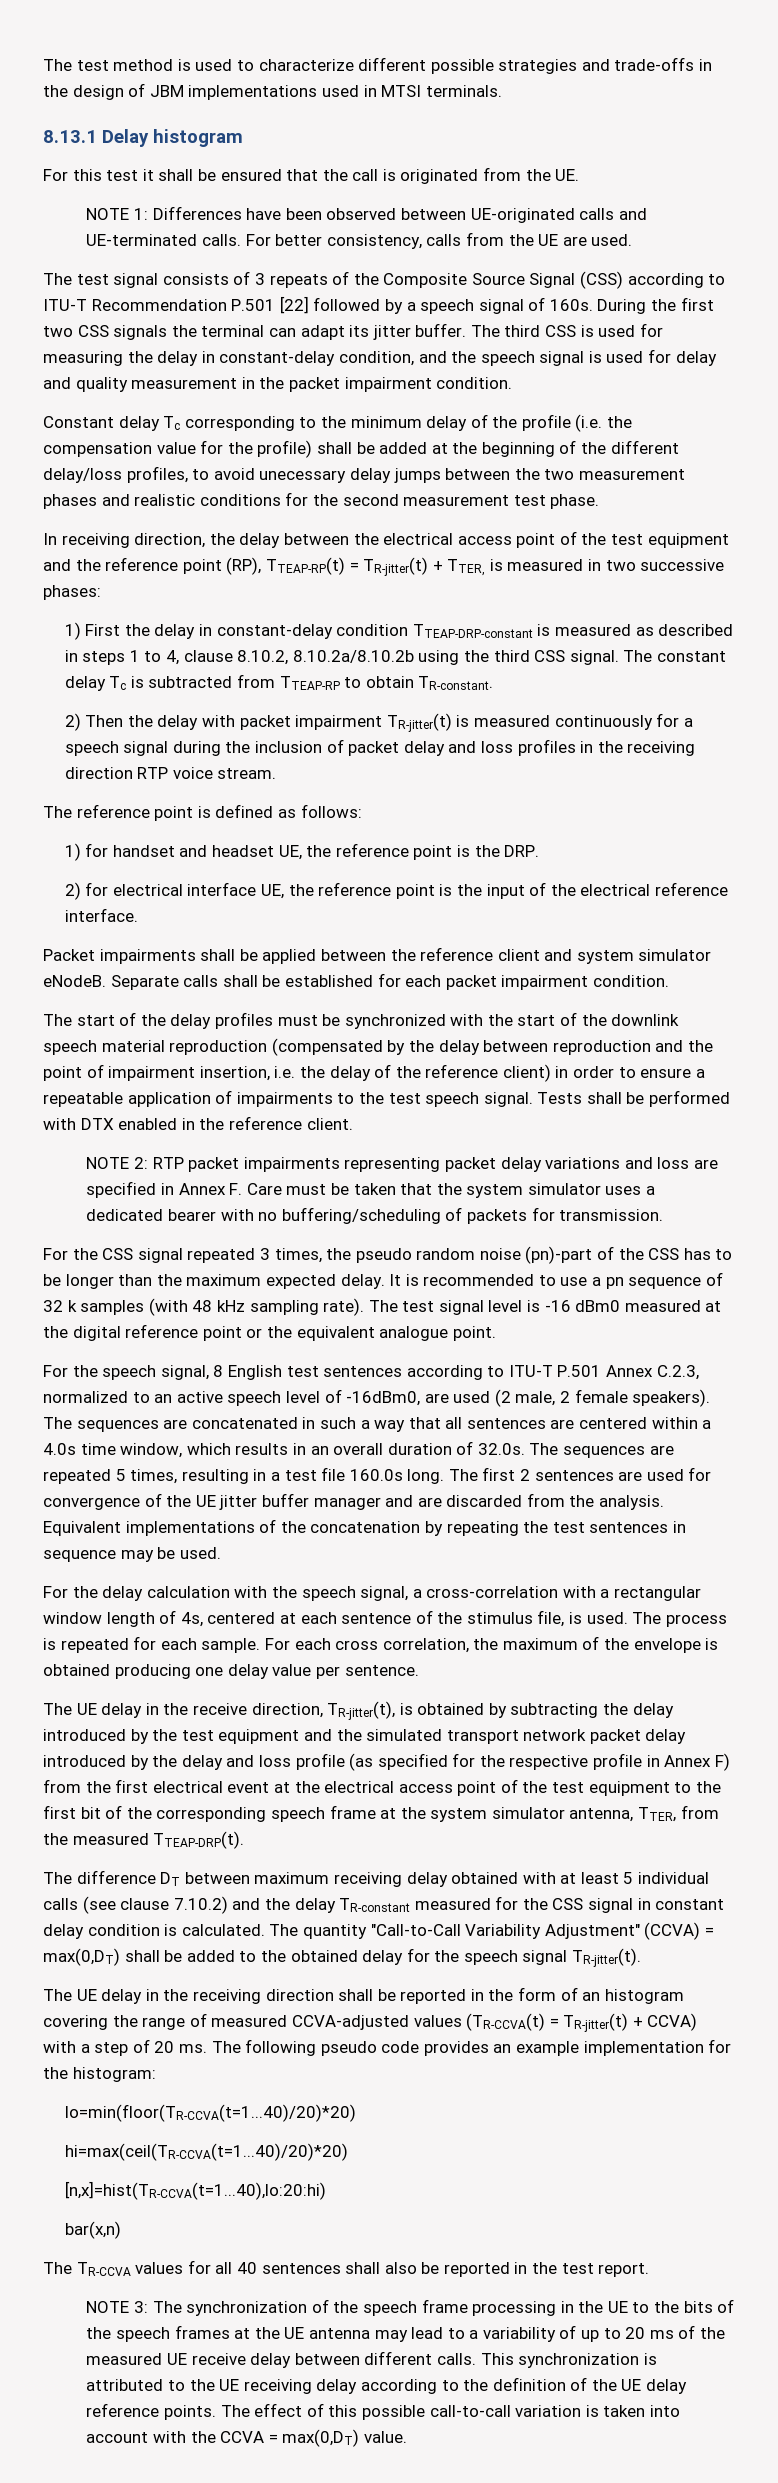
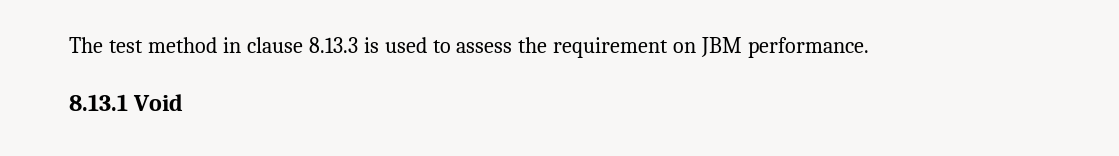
[177,57,713,74] [43,83,502,100] [43,129,243,147] [43,167,580,184] [86,206,647,223] [86,232,633,249] [43,271,726,289] [43,296,714,314] [43,323,663,340] [43,349,717,366] [43,377,513,392] [43,414,633,432] [43,440,679,458] [43,466,685,483] [43,492,600,509] [43,531,729,548] [43,557,725,576] [43,585,101,600] [64,622,734,640] [64,650,726,665] [64,674,494,691] [64,713,693,732] [64,739,696,756] [64,767,277,779] [43,804,362,821] [64,843,540,861] [64,882,728,900] [64,908,138,922] [43,947,712,964] [43,973,669,990] [43,1012,680,1029] [43,1038,713,1056] [43,1064,705,1082] [43,1090,731,1107] [43,1116,353,1130] [86,1157,718,1172] [86,1181,656,1198] [86,1207,664,1224] [43,1246,733,1264] [43,1272,723,1289] [43,1298,722,1316] [43,1324,496,1341] [43,1365,699,1380] [43,1389,711,1407] [43,1417,712,1432] [43,1441,674,1458] [43,1467,712,1484] [43,1493,665,1510] [43,1519,686,1536] [43,1547,221,1562] [43,1586,702,1601] [43,1610,727,1627] [43,1636,719,1653] [43,1664,419,1679] [43,1701,674,1720] [43,1729,687,1744] [43,1753,730,1771] [43,1779,721,1796] [43,1805,719,1822] [43,1831,245,1849] [43,1870,710,1887] [43,1896,725,1914] [43,1922,714,1940] [43,1948,642,1967] [43,1987,684,2004] [43,2013,698,2032] [43,2039,732,2056] [43,2067,156,2082] [64,2104,356,2122] [64,2143,348,2161] [64,2181,326,2200] [64,2221,121,2239] [43,2260,650,2277] [86,2299,735,2316] [86,2325,726,2342] [86,2351,657,2368] [86,2377,688,2394] [86,2403,680,2420] [86,2429,407,2447] is used to characterize different possible strategies and trade-offs in the design of JBM implementations used in MTSI terminals. // 8.13.1 Delay histogram // For this test it shall be ensured that the call is originated from the UE. // NOTE 1: Differences have been observed between UE-originated calls and UE-terminated calls. For better consistency, calls from the UE are used. // The test signal consists of 3 repeats of the Composite Source Signal (CSS) according to ITU-T Recommendation P.501 [22] followed by a speech signal of 160s. During the first two CSS signals the terminal can adapt its jitter buffer. The third CSS is used for measuring the delay in constant-delay condition, and the speech signal is used for delay and quality measurement in the packet impairment condition. // Constant delay Tc corresponding to the minimum delay of the profile (i.e. the compensation value for the profile) shall be added at the beginning of the different delay/loss profiles, to avoid unecessary delay jumps between the two measurement phases and realistic conditions for the second measurement test phase. // In receiving direction, the delay between the electrical access point of the test equipment and the reference point (RP), TTEAP-RP(t) = TR-jitter(t) + TTER, is measured in two successive phases: // 1) First the delay in constant-delay condition TTEAP-DRP-constant is measured as described in steps 1 to 4, clause 8.10.2, 8.10.2a/8.10.2b using the third CSS signal. The constant delay Tc is subtracted from TTEAP-RP to obtain TR-constant. // 2) Then the delay with packet impairment TR-jitter(t) is measured continuously for a speech signal during the inclusion of packet delay and loss profiles in the receiving direction RTP voice stream. // The reference point is defined as follows: // 1) for handset and headset UE, the reference point is the DRP. // 2) for electrical interface UE, the reference point is the input of the electrical reference interface. // Packet impairments shall be applied between the reference client and system simulator eNodeB. Separate calls shall be established for each packet impairment condition. // The start of the delay profiles must be synchronized with the start of the downlink speech material reproduction (compensated by the delay between reproduction and the point of impairment insertion, i.e. the delay of the reference client) in order to ensure a repeatable application of impairments to the test speech signal. Tests shall be performed with DTX enabled in the reference client. // NOTE 2: RTP packet impairments representing packet delay variations and loss are specified in Annex F. Care must be taken that the system simulator uses a dedicated bearer with no buffering/scheduling of packets for transmission. // For the CSS signal repeated 3 times, the pseudo random noise (pn)-part of the CSS has to be longer than the maximum expected delay. It is recommended to use a pn sequence of 32 k samples (with 48 kHz sampling rate). The test signal level is -16 dBm0 measured at the digital reference point or the equivalent analogue point. // For the speech signal, 8 English test sentences according to ITU-T P.501 Annex C.2.3, normalized to an active speech level of -16dBm0, are used (2 male, 2 female speakers). The sequences are concatenated in such a way that all sentences are centered within a 4.0s time window, which results in an overall duration of 32.0s. The sequences are repeated 5 times, resulting in a test file 160.0s long. The first 2 sentences are used for convergence of the UE jitter buffer manager and are discarded from the analysis. Equivalent implementations of the concatenation by repeating the test sentences in sequence may be used. // For the delay calculation with the speech signal, a cross-correlation with a rectangular window length of 4s, centered at each sentence of the stimulus file, is used. The process is repeated for each sample. For each cross correlation, the maximum of the envelope is obtained producing one delay value per sentence. // The UE delay in the receive direction, TR-jitter(t), is obtained by subtracting the delay introduced by the test equipment and the simulated transport network packet delay introduced by the delay and loss profile (as specified for the respective profile in Annex F) from the first electrical event at the electrical access point of the test equipment to the first bit of the corresponding speech frame at the system simulator antenna, TTER, from the measured TTEAP-DRP(t). // The difference DT between maximum receiving delay obtained with at least 5 individual calls (see clause 7.10.2) and the delay TR-constant measured for the CSS signal in constant delay condition is calculated. The quantity "Call-to-Call Variability Adjustment" (CCVA) = max(0,DT) shall be added to the obtained delay for the speech signal TR-jitter(t). // The UE delay in the receiving direction shall be reported in the form of an histogram covering the range of measured CCVA-adjusted values (TR-CCVA(t) = TR-jitter(t) + CCVA) with a step of 20 ms. The following pseudo code provides an example implementation for the histogram: // lo=min(floor(TR-CCVA(t=1...40)/20)*20) // hi=max(ceil(TR-CCVA(t=1...40)/20)*20) // [n,x]=hist(TR-CCVA(t=1...40),lo:20:hi) // bar(x,n) // The TR-CCVA values for all 40 sentences shall also be reported in the test report. // NOTE 3: The synchronization of the speech frame processing in the UE to the bits of the speech frames at the UE antenna may lead to a variability of up to 20 ms of the measured UE receive delay between different calls. This synchronization is attributed to the UE receiving delay according to the definition of the UE delay reference points. The effect of this possible call-to-call variation is taken into account with the CCVA = max(0,DT) value. -> [222,37,870,58] [69,94,184,111] in clause 8.13.3 is used to assess the requirement on JBM performance. // 8.13.1 Void

